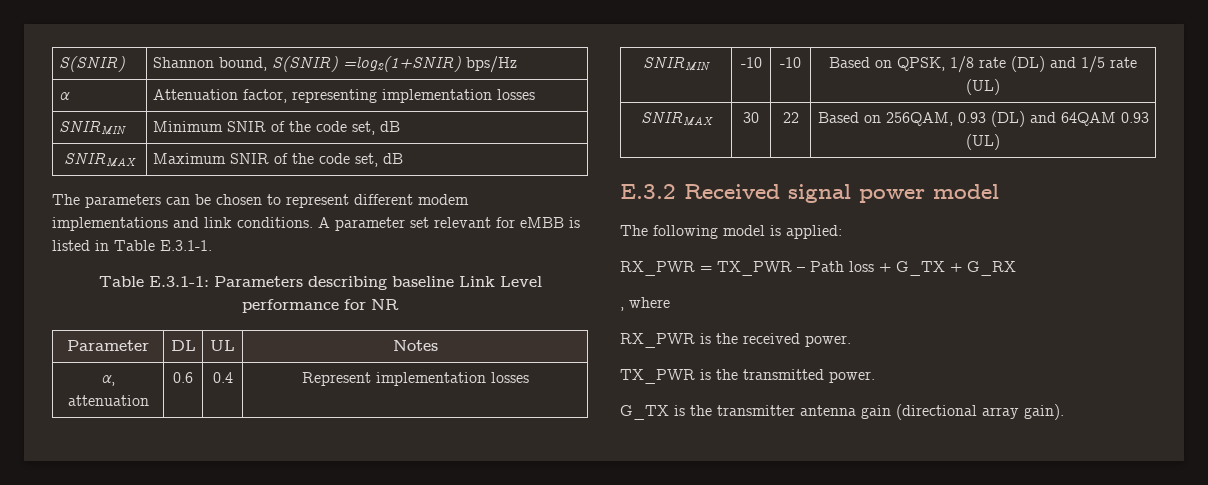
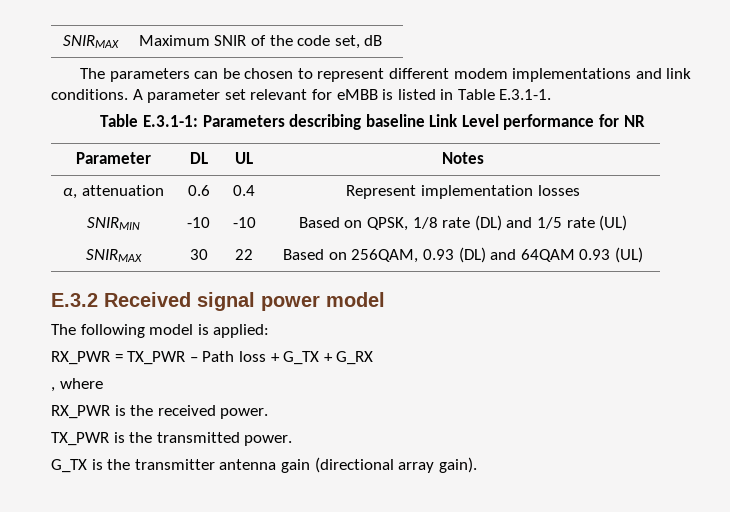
[58,56,125,72] [152,56,517,73] [58,92,70,100] [152,89,535,103] [58,120,126,135] [152,121,400,135] S(SNIR) | Shannon bound, S(SNIR) =log2(1+SNIR) bps/Hz // α | Attenuation factor, representing implementation losses // SNIRMIN | Minimum SNIR of the code set, dB // -> (62, 41) none

